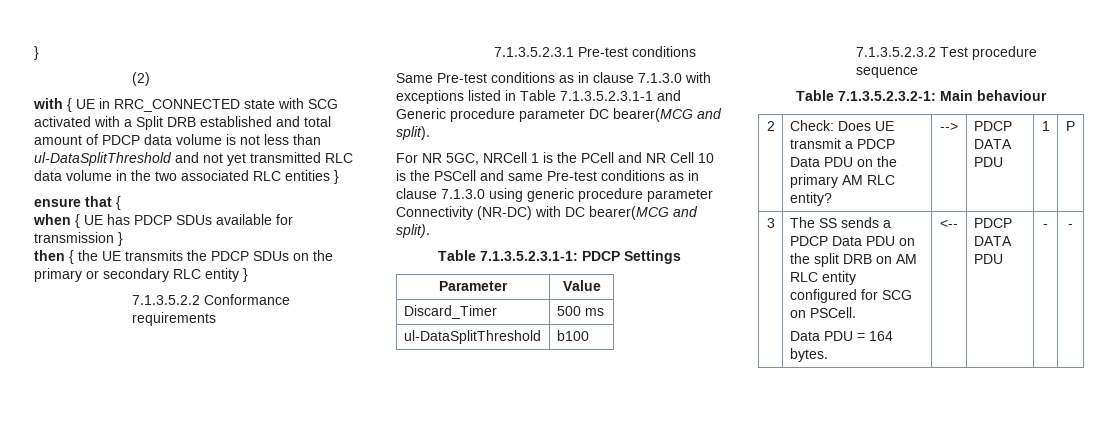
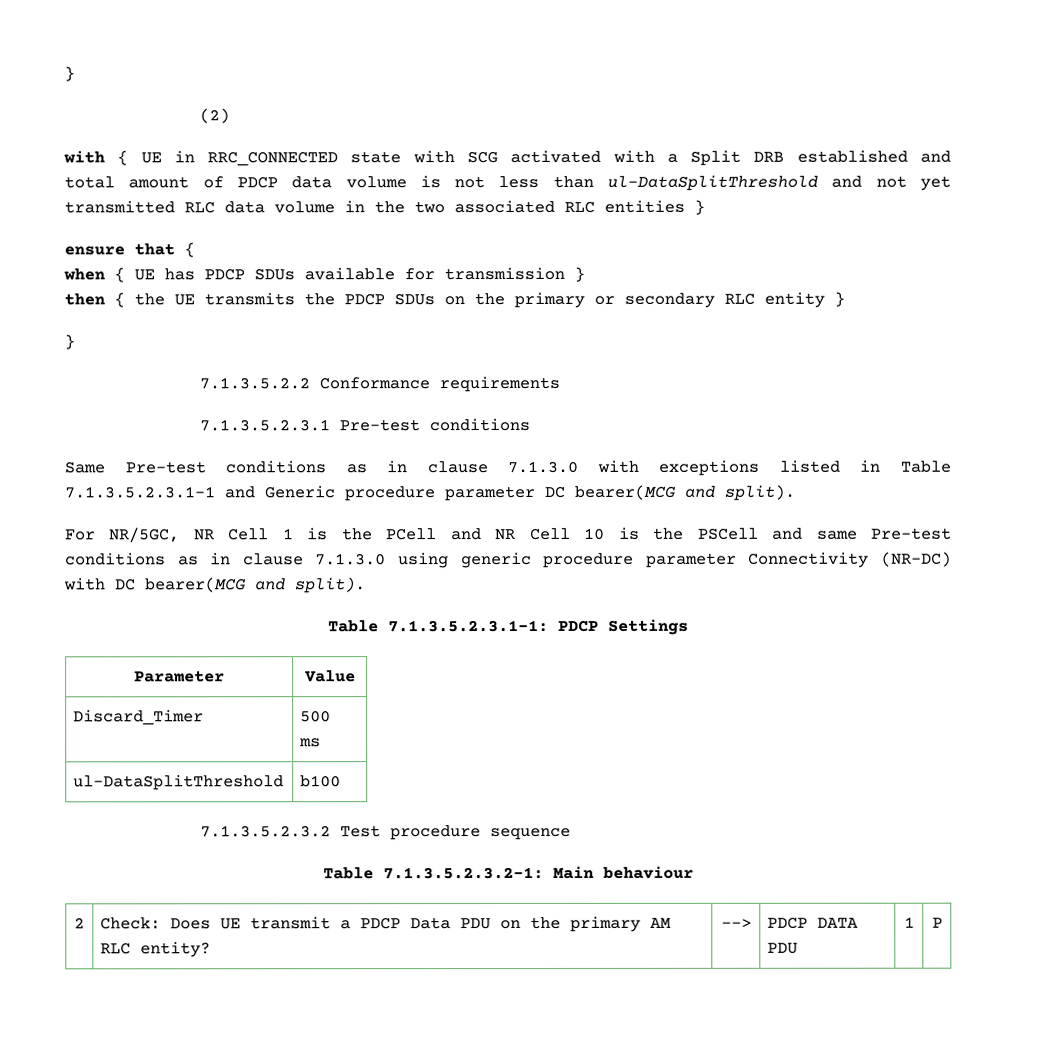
(248, 275) none -> [64,334,75,350] // }
[422,152,527,165] NR 5GC, NRCell -> [109,527,270,543] NR/5GC, NR Cell
[766,218,775,228] [789,217,891,228] [789,236,915,246] [789,253,917,267] [789,271,856,285] [789,289,912,303] [789,307,856,318] [789,331,893,341] [789,348,828,362] [940,219,958,228] [973,218,1012,228] [973,236,1012,246] [973,254,1003,264] [1043,224,1048,228] [1068,224,1073,228] // 3 | The SS sends a PDCP Data PDU on the split DRB on AM RLC entity configured for SCG on PSCell. // Data PDU = 164 bytes. | <-- | PDCP DATA PDU | - | - -> (943, 922) none

